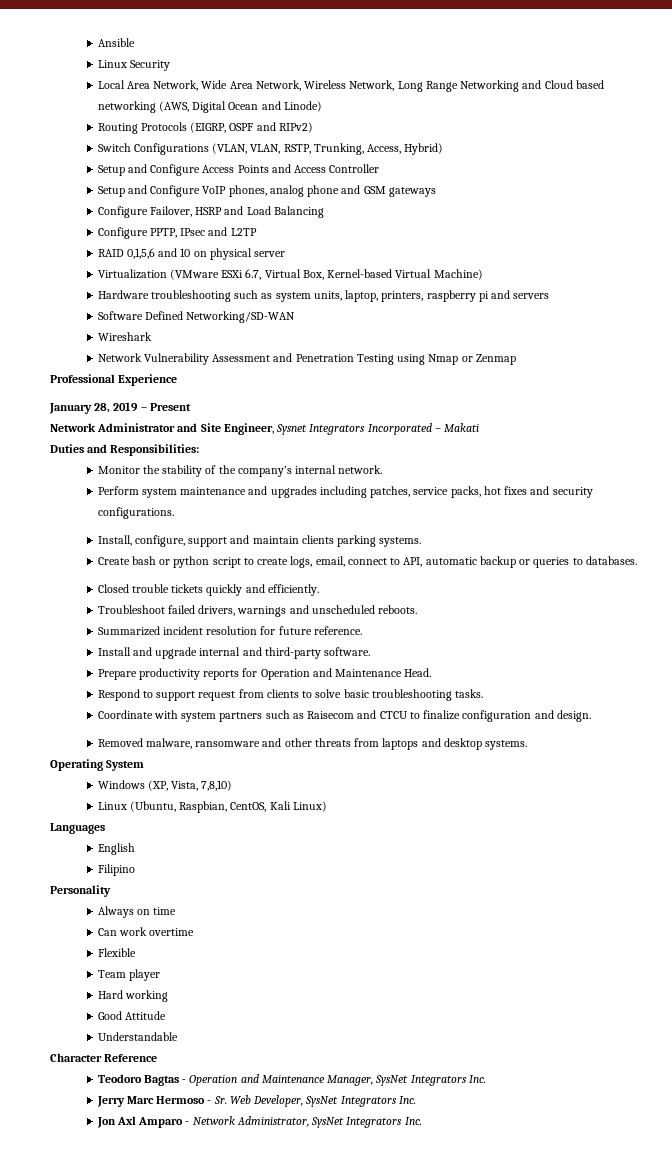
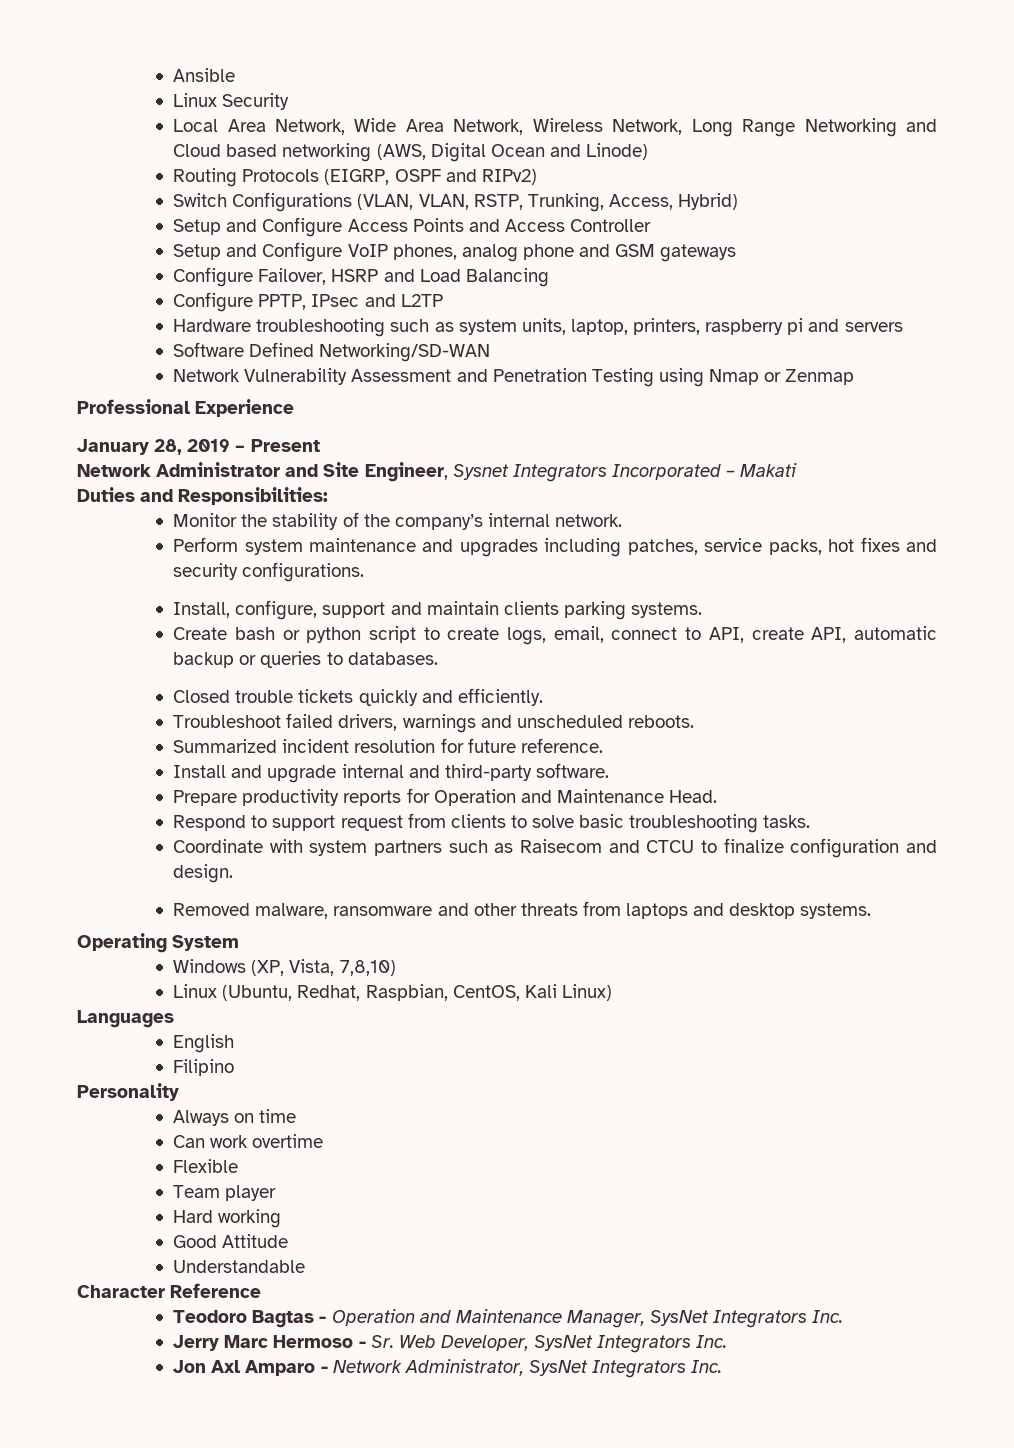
[97,248,286,260] [97,269,483,280] // RAID 0,1,5,6 and 10 on physical server // Virtualization (VMware ESXi 6.7, Virtual Box, Kernel-based Virtual Machine) -> (443, 300) none
[97,332,152,341] // Wireshark -> (491, 352) none
(423, 562) none -> [751,627,847,643] create API,
(176, 806) none -> [297,985,361,1001] Redhat,

